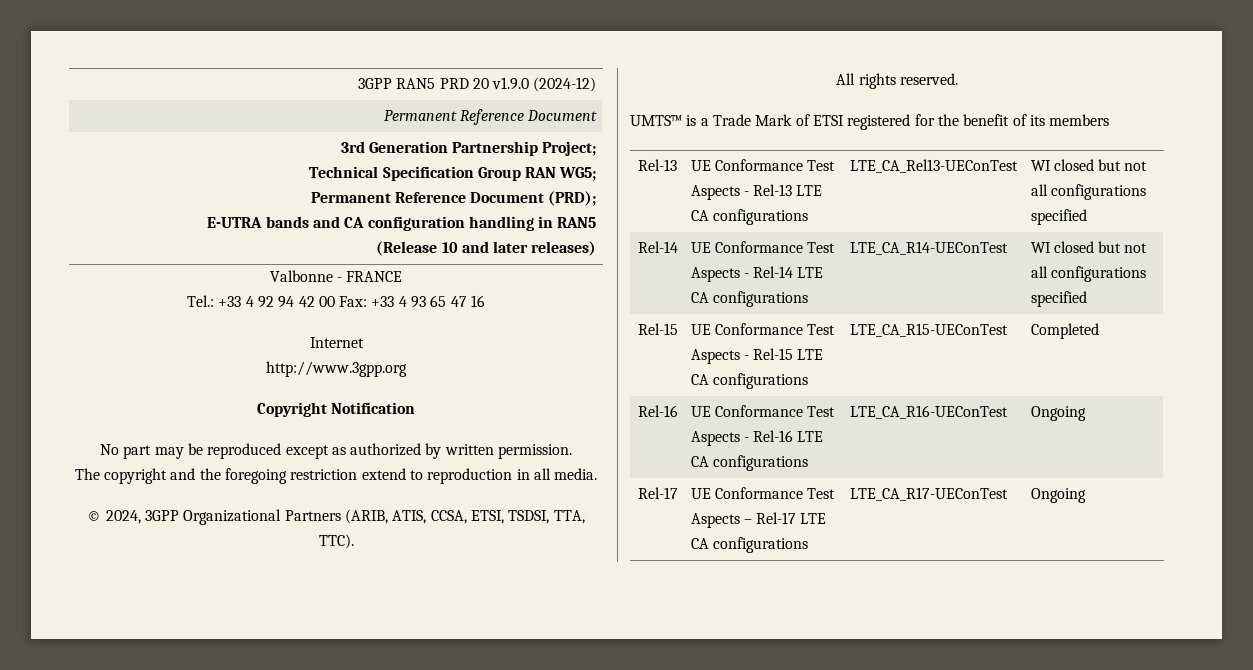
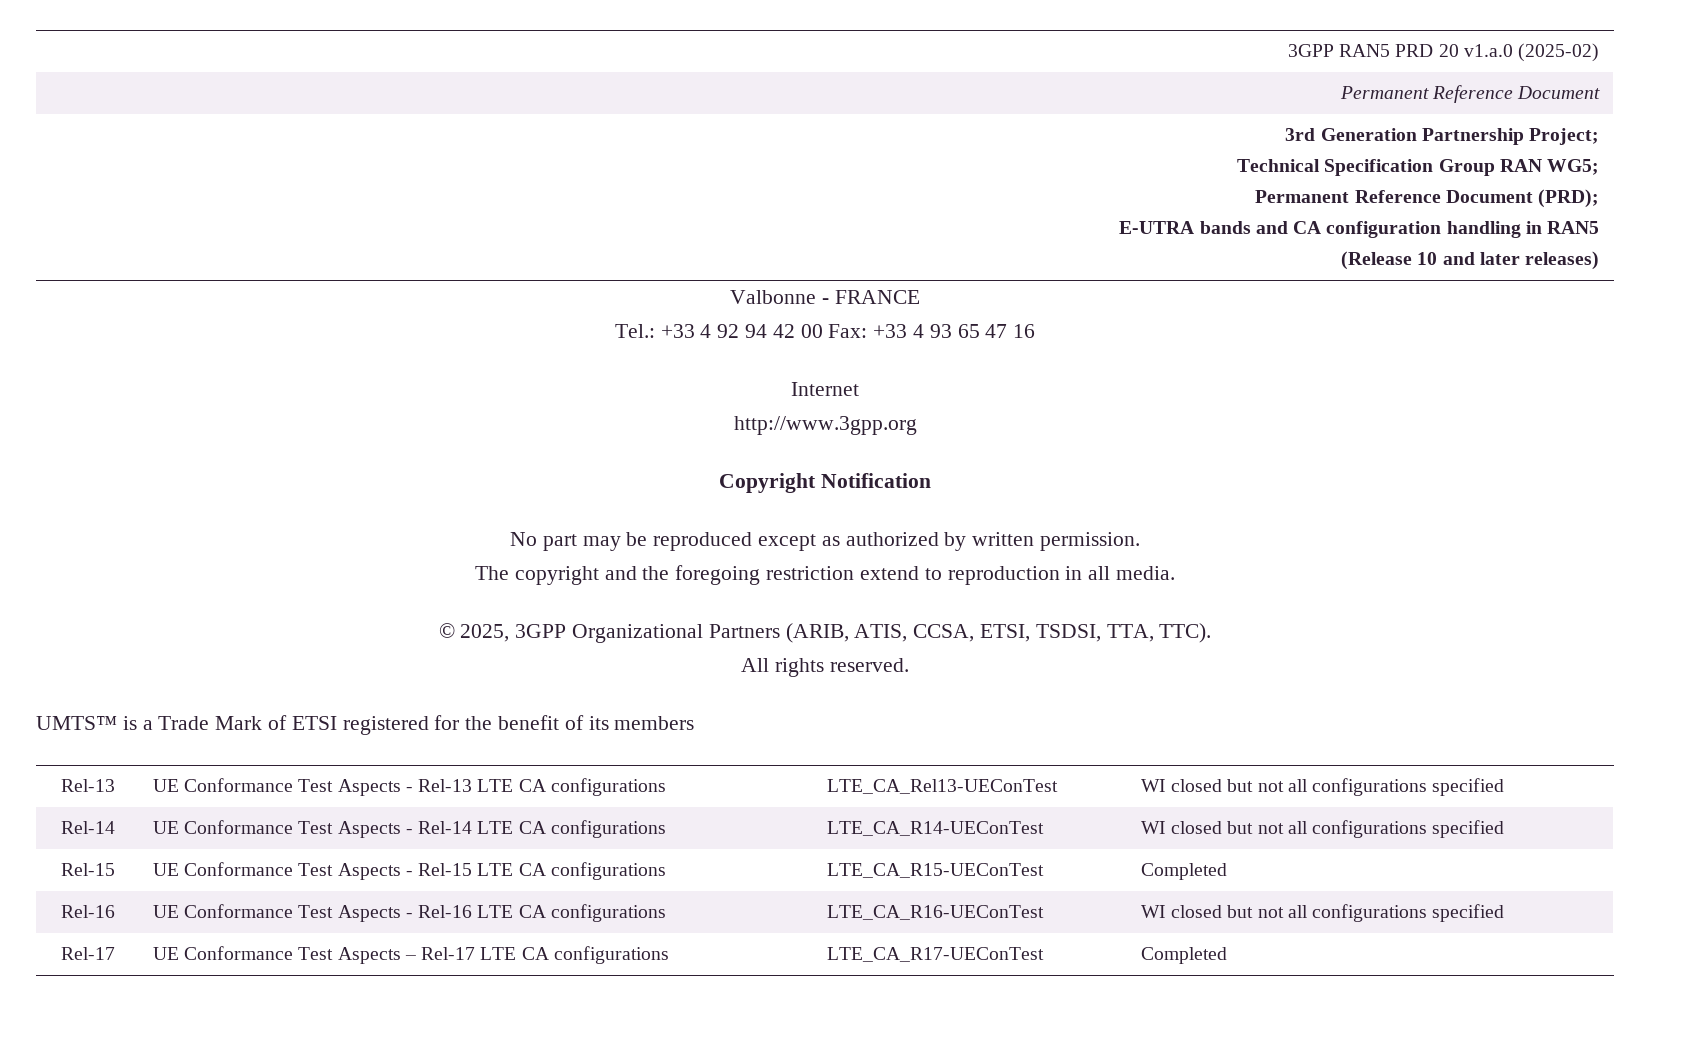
[492,77,597,92] v1.9.0 (2024-12) -> [1463,43,1600,62] v1.a.0 (2025-02)
[105,510,141,524] 2024, -> [460,624,510,642] 2025,
[1030,406,1086,421] Ongoing -> [1140,904,1505,922] WI closed but not all configurations specified
[1030,488,1086,503] Ongoing -> [1140,947,1227,964] Completed

